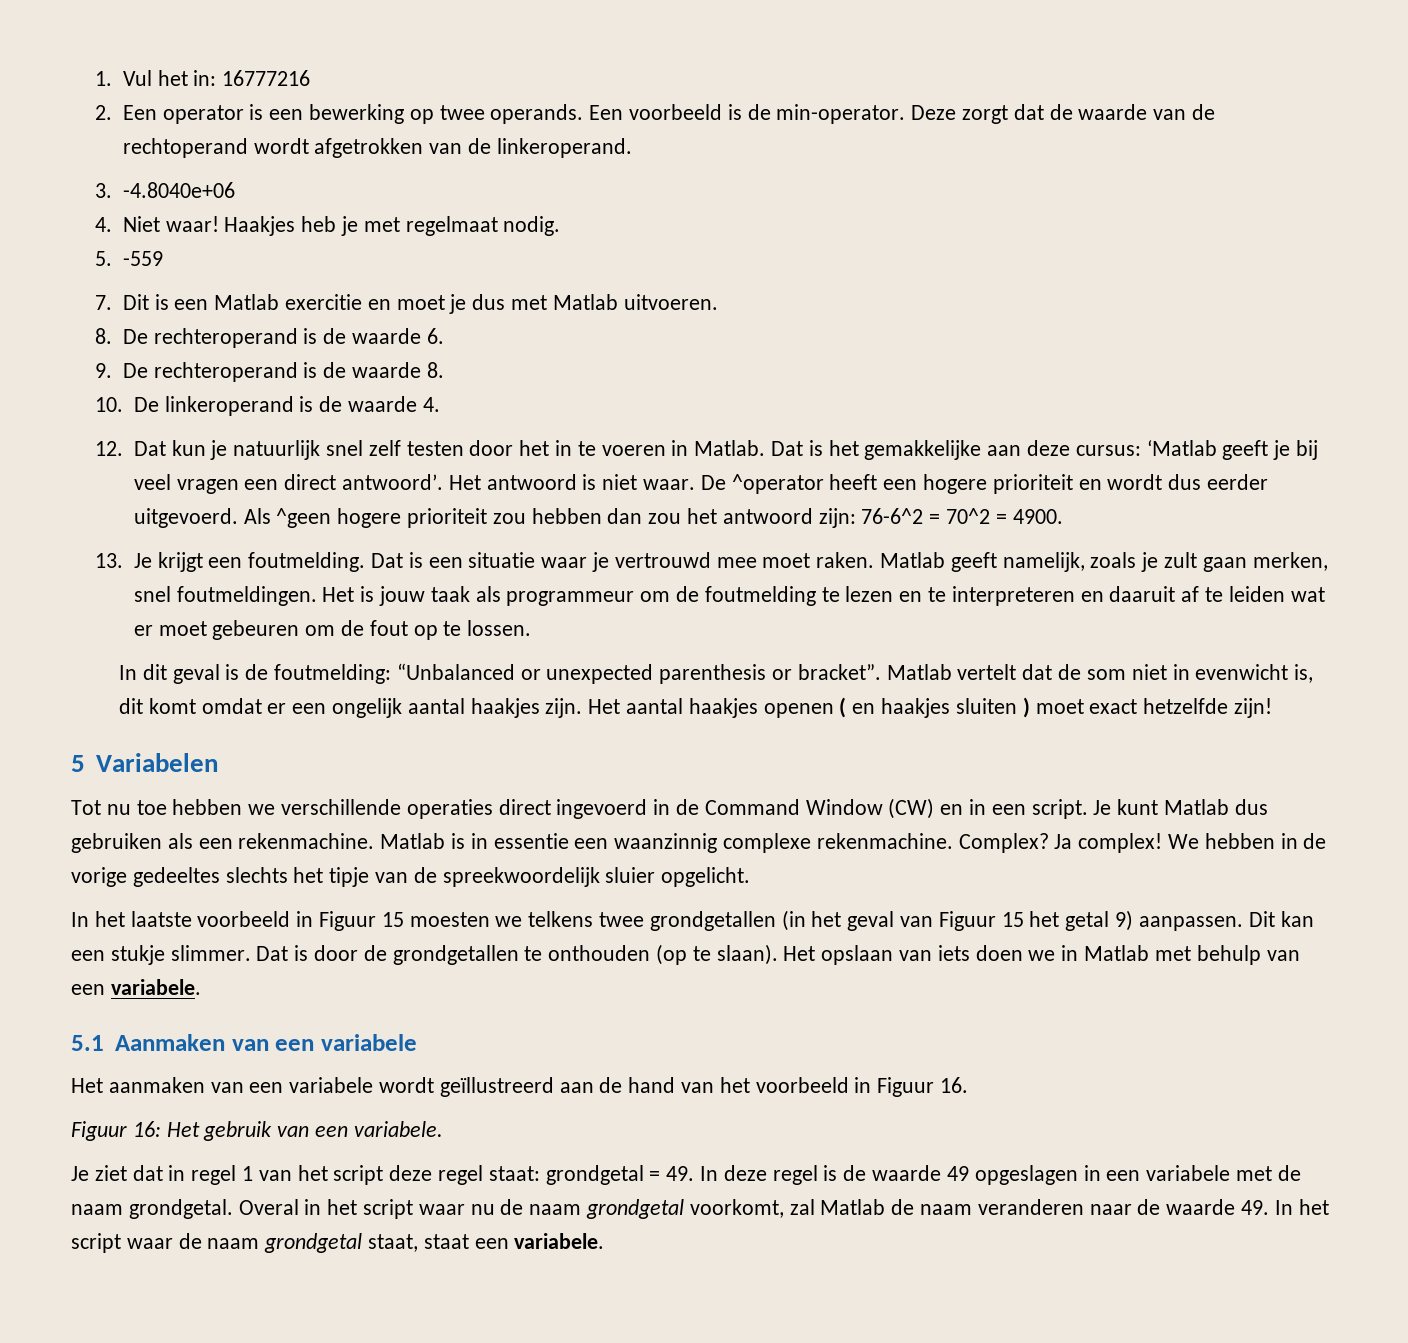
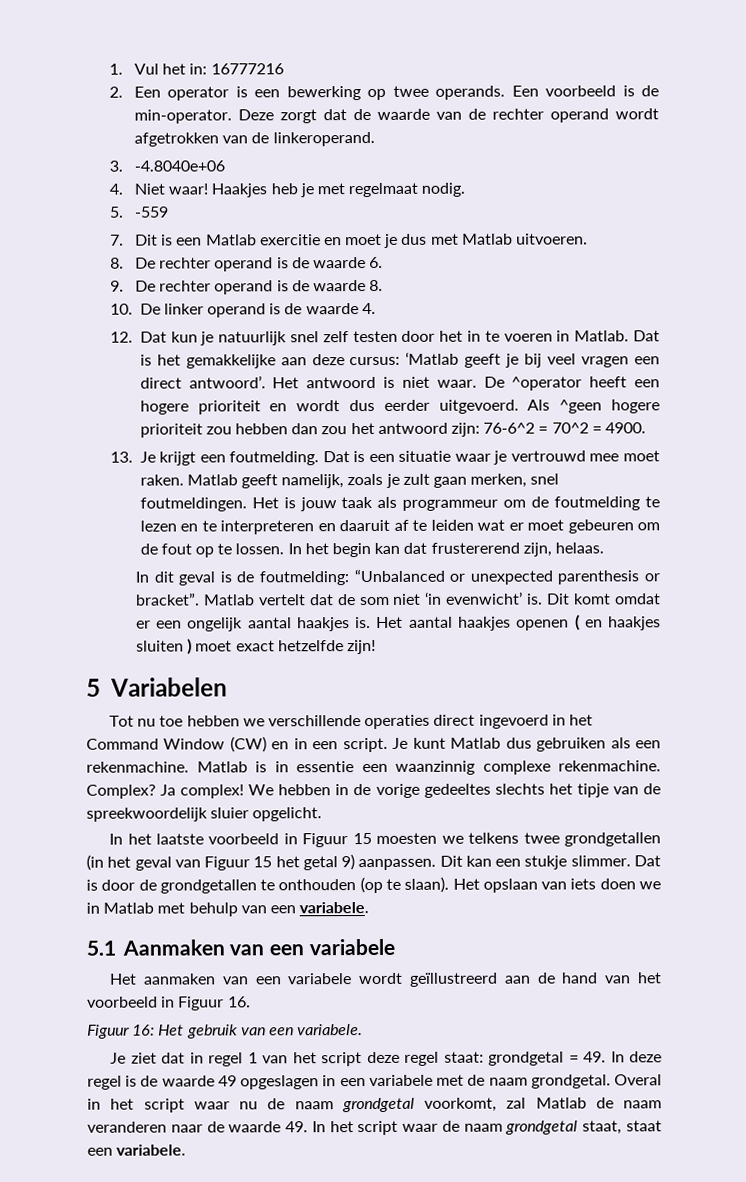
[122,138,248,158] rechtoperand -> [491,108,609,123] rechter operand
[153,328,298,348] rechteroperand -> [159,257,274,272] rechter operand
[153,362,298,382] rechteroperand -> [159,280,274,295] rechter operand
[164,396,294,416] linkeroperand -> [163,303,267,318] linker operand
(532, 628) none -> [287,542,604,558] In het begin kan dat frustererend zijn, helaas.
[1172,664,1314,683] [119,698,144,714] in evenwicht is, dit -> [425,591,571,605] ‘in evenwicht’ is. Dit
[545,698,583,718] zijn. -> [355,617,372,629] is.
[676,799,700,815] de -> [568,714,593,726] het

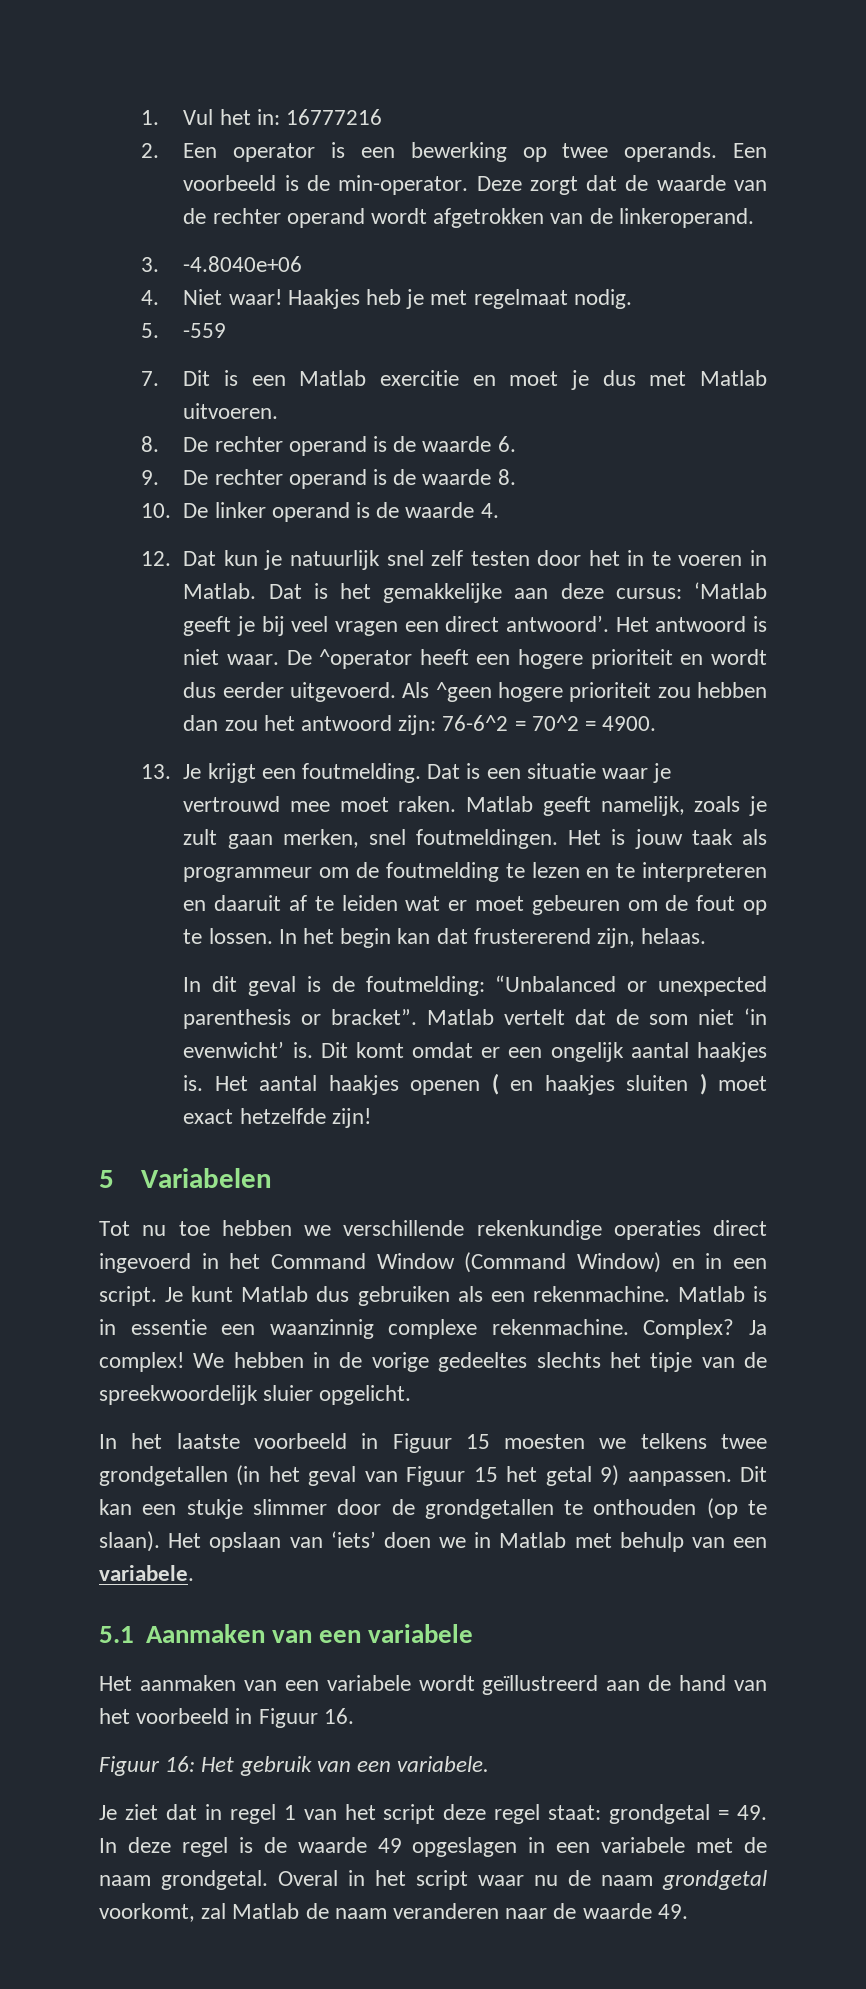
(362, 721) none -> [476,1220,602,1240] rekenkundige
[229,736,267,753] (CW) -> [464,1252,661,1273] (Command Window)
[570,855,661,867] [86,879,98,891] slimmer. Dat is -> [252,1499,327,1515] slimmer
[570,878,597,890] iets -> [330,1531,376,1548] ‘iets’
[311,1120,662,1136] [87,1144,187,1156] In het script waar de naam grondgetal staat, staat een variabele. -> (688, 1911) none

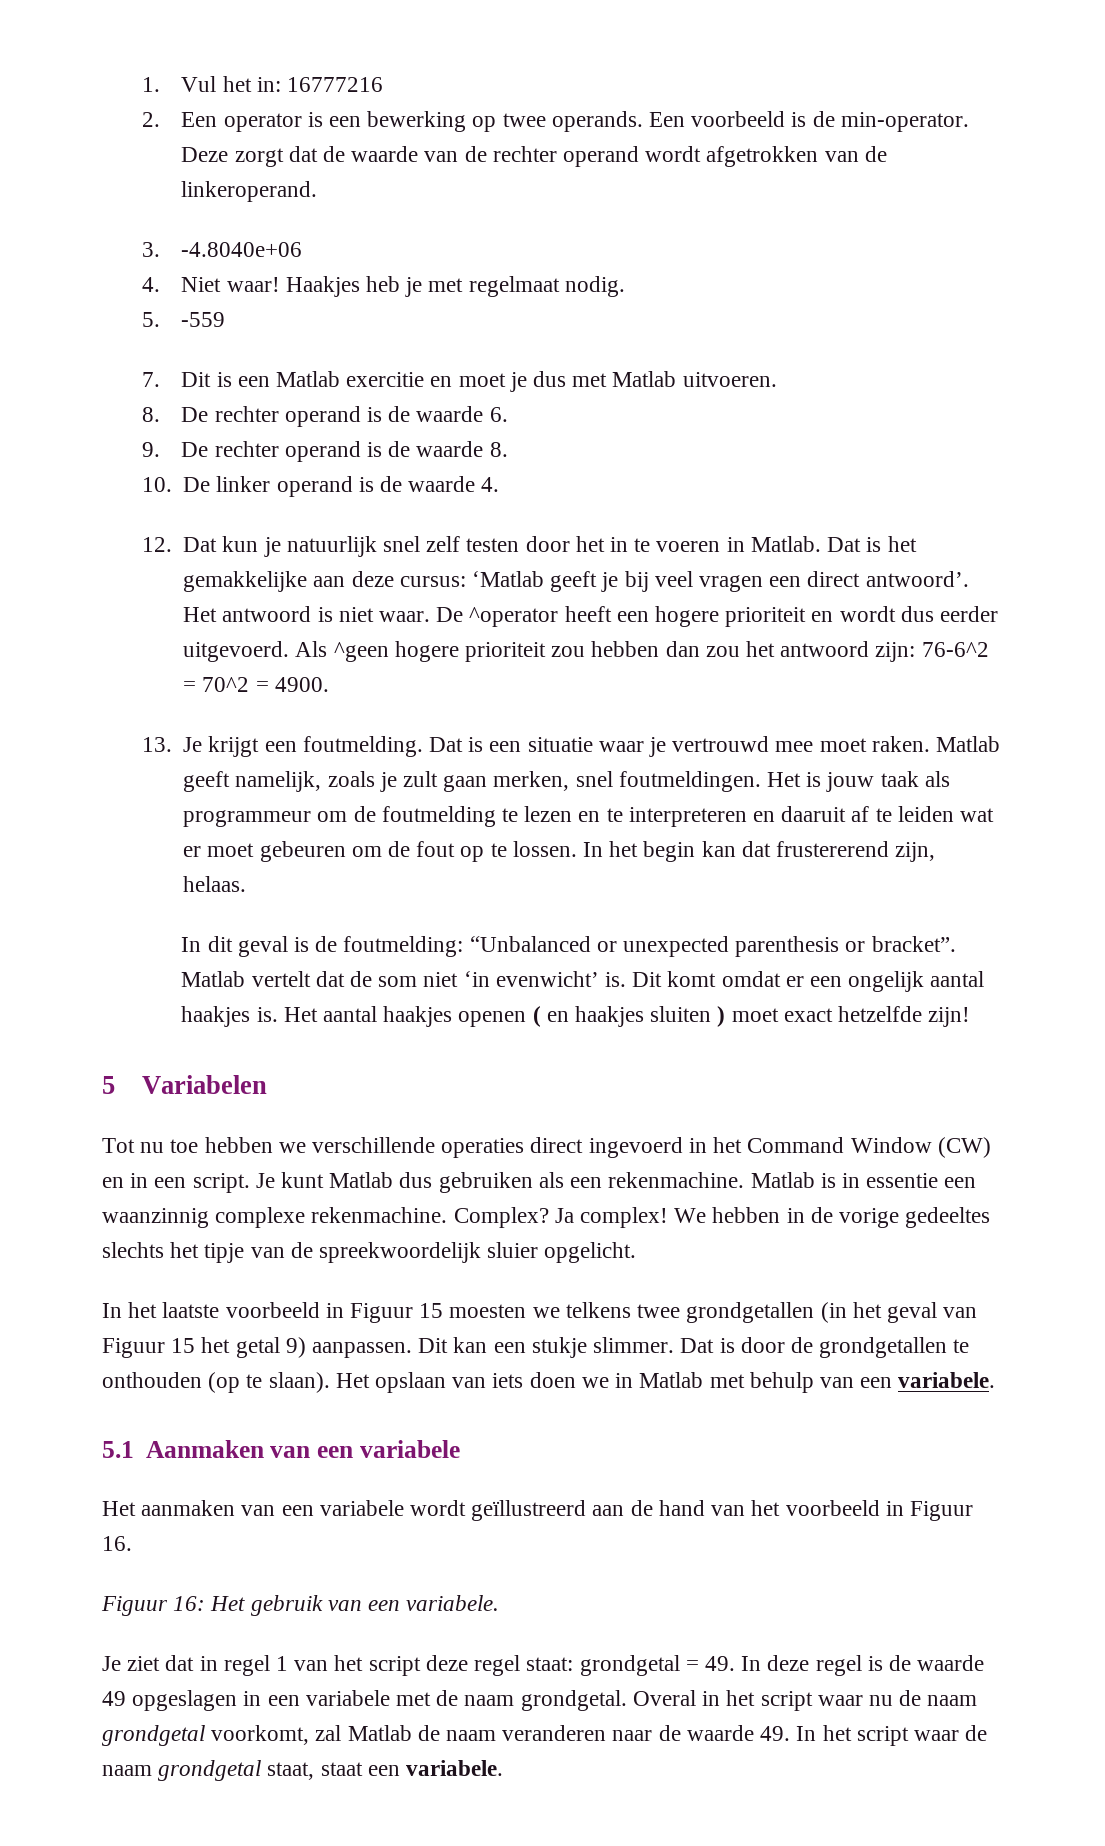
[476,1220,602,1240] rekenkundige -> (436, 1145) none
[464,1252,661,1273] (Command Window) -> [937,1137,991,1158] (CW)
[252,1499,327,1515] slimmer -> [593,1337,735,1353] slimmer. Dat is
[330,1531,376,1548] ‘iets’ -> [492,1373,524,1388] iets
(688, 1911) none -> [796,1725,988,1746] [102,1760,504,1781] In het script waar de naam grondgetal staat, staat een variabele.

